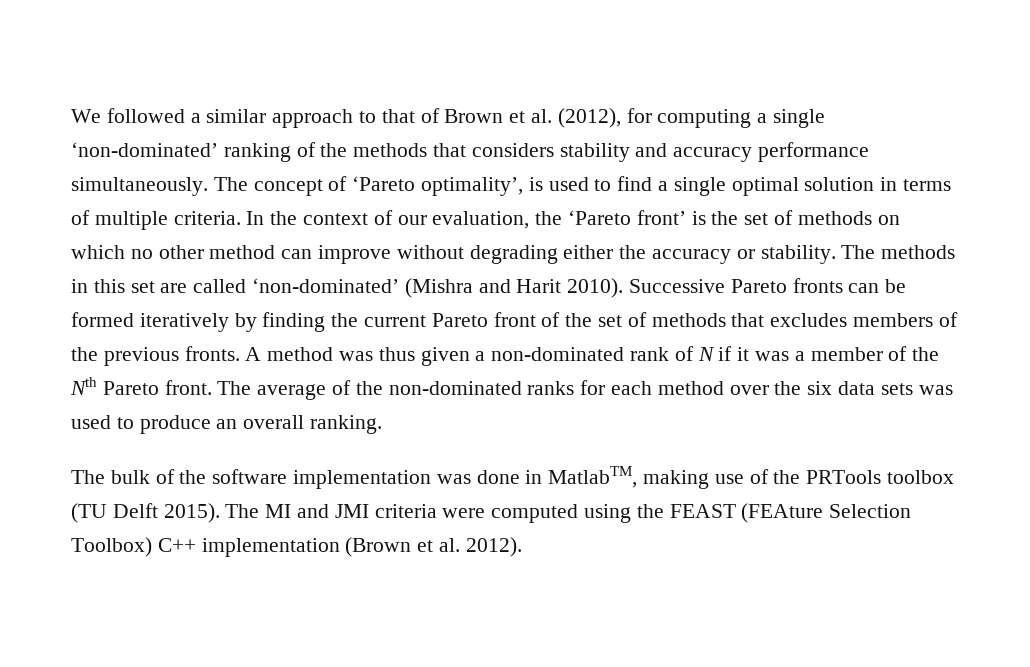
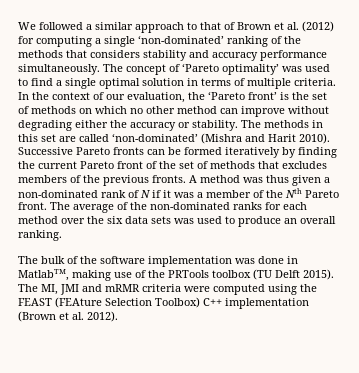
[557,108,621,128] (2012), -> [302,21,334,32] (2012)
[421,177,543,196] optimality’, is -> [222,64,302,75] optimality’ was
[265,504,369,518] MI and JMI -> [41,284,140,295] MI, JMI and mRMR

